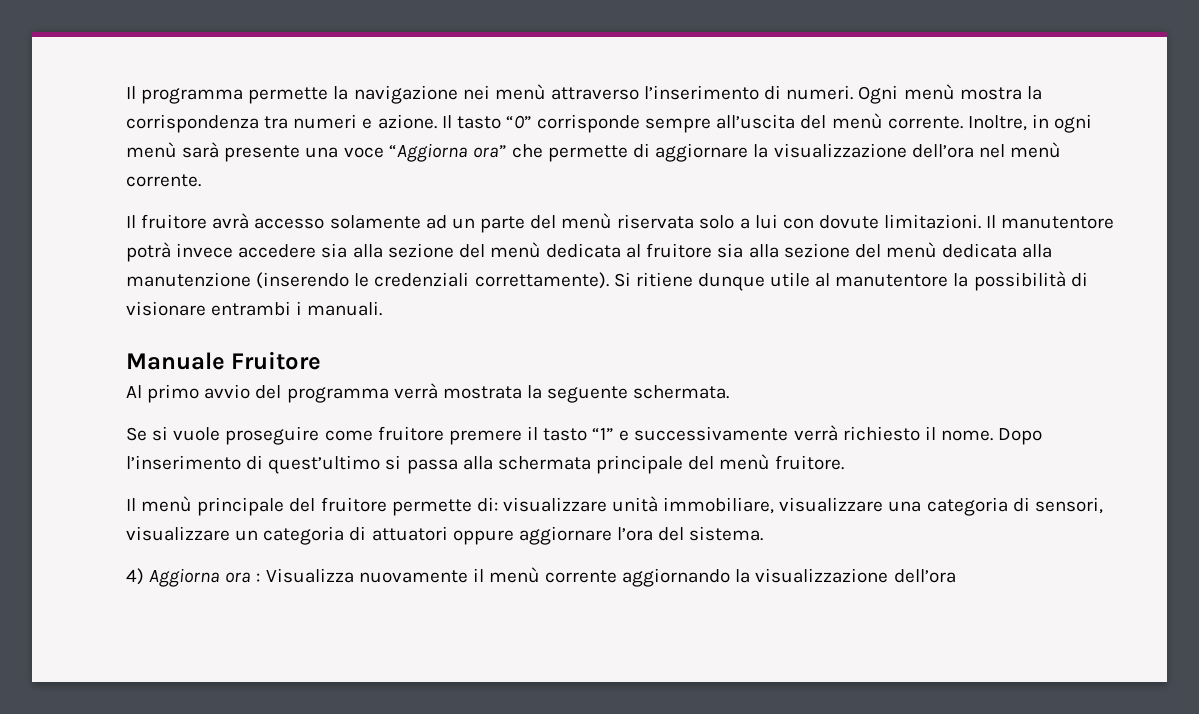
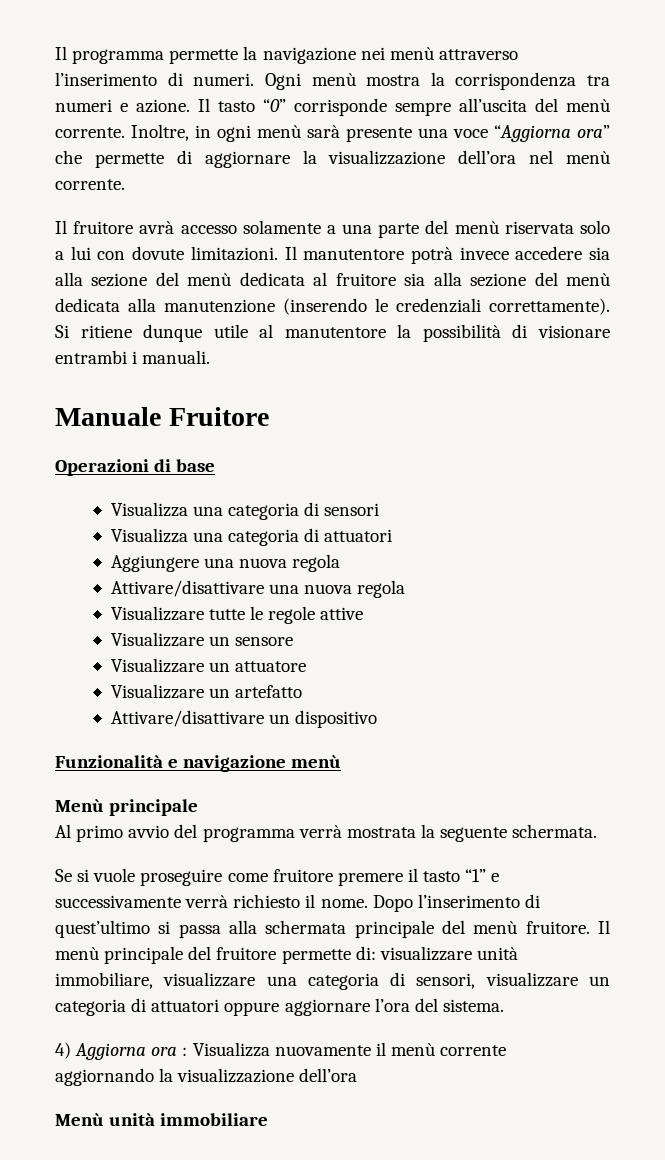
[425,215,475,229] ad un -> [326,224,373,234] a una
(322, 360) none -> [55,459,216,476] [110,502,380,520] [110,528,393,546] [110,554,341,572] [110,580,406,598] [110,606,364,624] [110,632,294,647] [110,658,307,673] [110,684,303,699] [110,710,378,728] [55,755,342,772] [55,799,199,816] // Operazioni di base // Visualizza una categoria di sensori // Visualizza una categoria di attuatori // Aggiungere una nuova regola // Attivare/disattivare una nuova regola // Visualizzare tutte le regole attive // Visualizzare un sensore // Visualizzare un attuatore // Visualizzare un artefatto // Attivare/disattivare un dispositivo // Funzionalità e navigazione menù // Menù principale
(845, 462) // -> (590, 927) none
(956, 576) none -> [55,1113,269,1126] // Menù unità immobiliare

